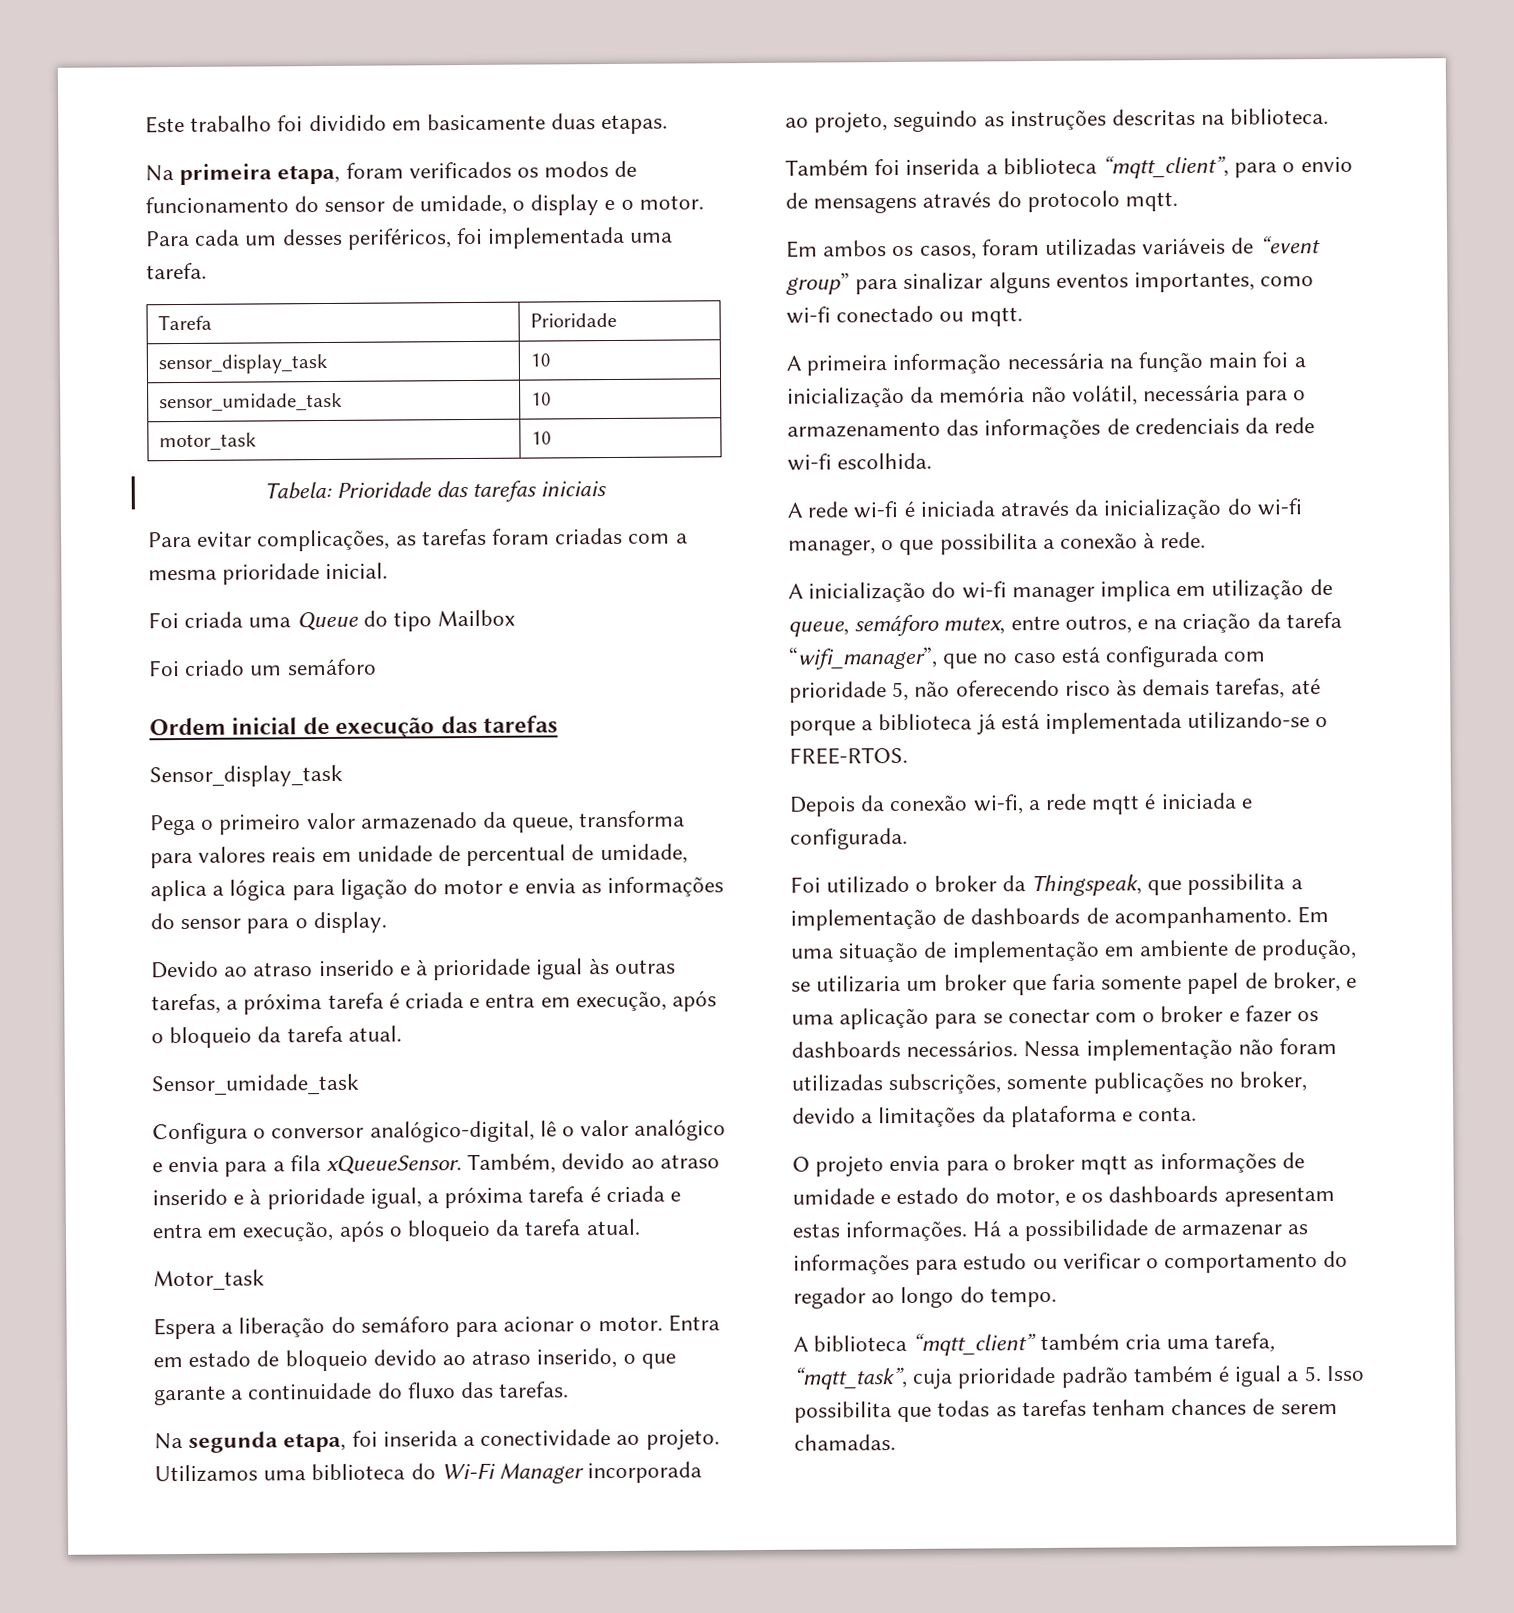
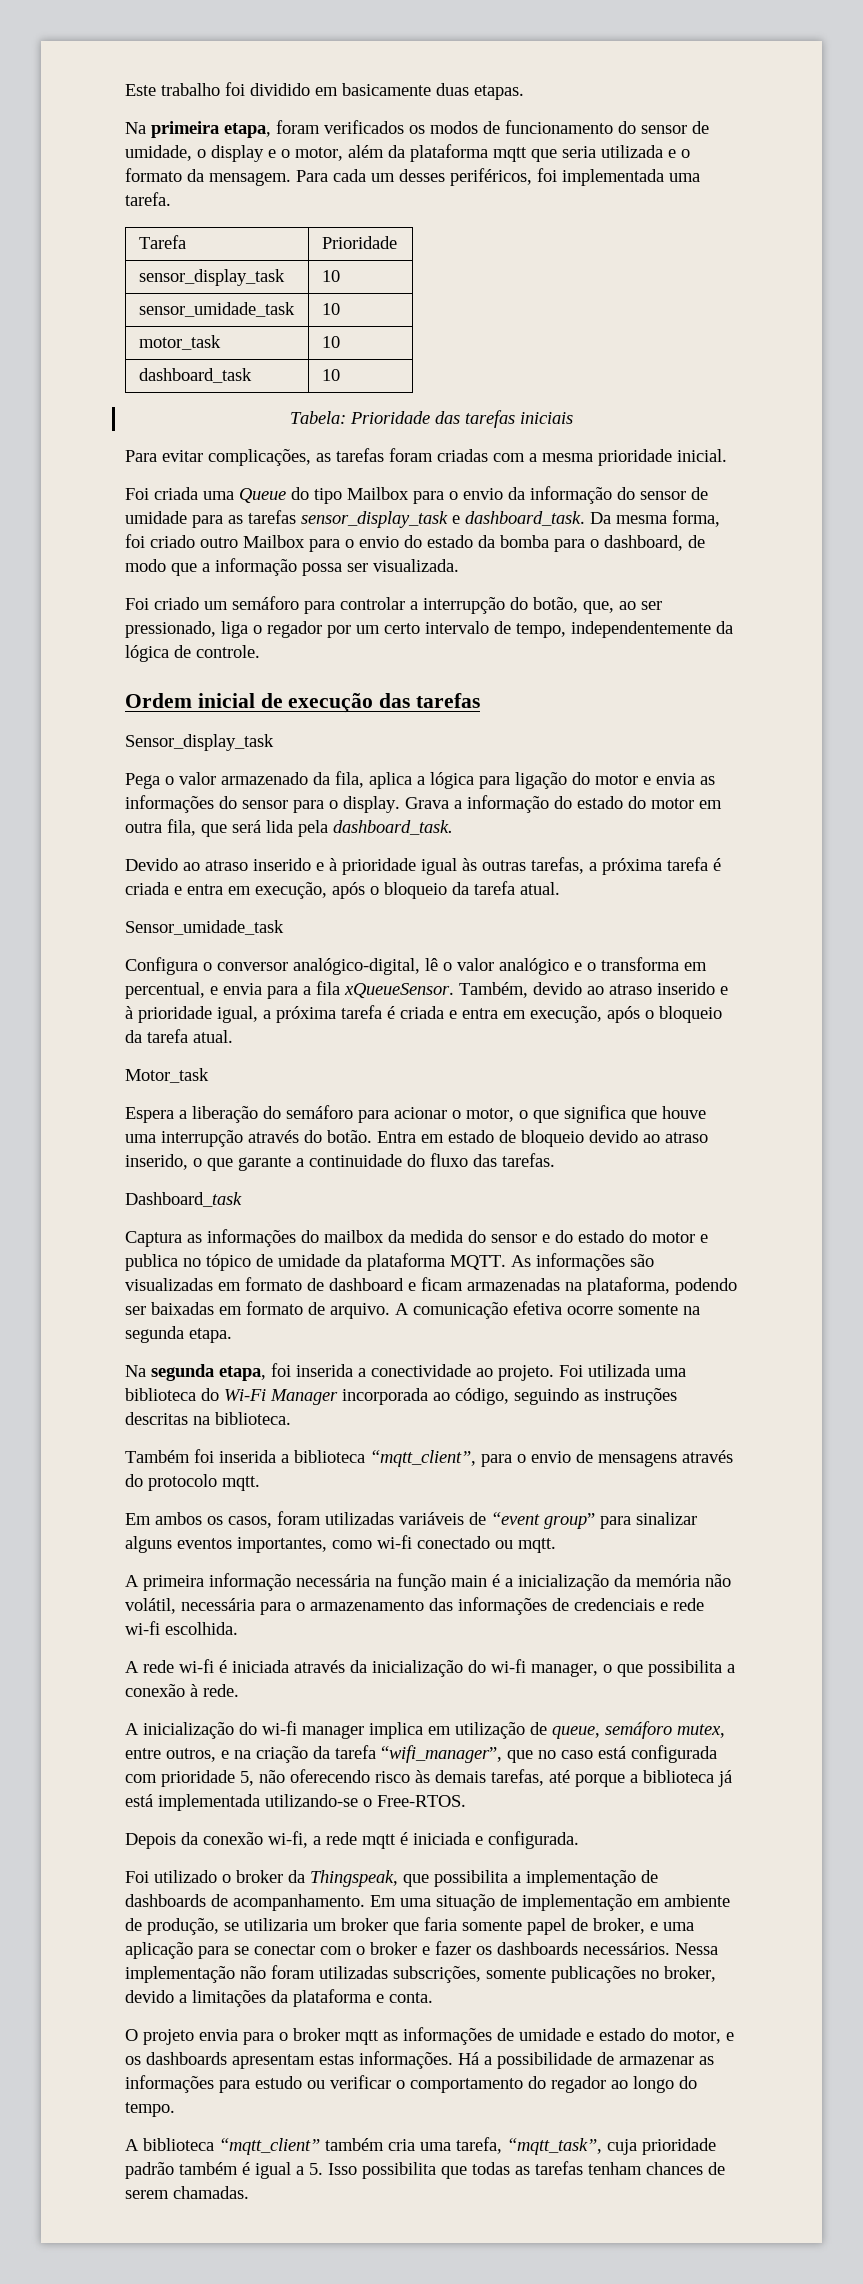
[638,195,704,210] motor. -> [295,144,690,162] [125,168,291,186] motor, além da plataforma mqtt que seria utilizada e o formato da mensagem.
(553, 438) none -> [138,368,252,383] [321,369,340,381] // dashboard_task | 10
[148,658,377,677] // Foi criado um semáforo -> [413,486,708,504] [125,510,720,528] [125,534,705,552] [125,558,459,576] [125,596,662,614] [125,621,733,638] [125,645,260,662] para o envio da informação do sensor de umidade para as tarefas sensor_display_task e dashboard_task. Da mesma forma, foi criado outro Mailbox para o envio do estado da bomba para o dashboard, de modo que a informação possa ser visualizada. // Foi criado um semáforo para controlar a interrupção do botão, que, ao ser pressionado, liga o regador por um certo intervalo de tempo, independentemente da lógica de controle.
[219,814,302,835] primeiro -> (174, 780) none
[512,810,686,833] [150,843,688,869] queue, transforma para valores reais em unidade de percentual de umidade, -> [335,771,364,788] fila,
(387, 922) none -> [405,795,722,813] [125,819,453,837] Grava a informação do estado do motor em outra fila, que será lida pela dashboard_task.
(163, 1167) none -> [587,957,707,971] [125,982,218,999] o transforma em percentual, e
[597,1316,663,1332] motor. -> [466,1105,706,1123] [125,1130,372,1147] motor, o que significa que houve uma interrupção através do botão.
(570, 1389) none -> [125,1192,242,1207] [125,1229,708,1247] [125,1253,654,1271] [125,1277,737,1295] [125,1301,700,1319] [125,1326,232,1343] // Dashboard_task // Captura as informações do mailbox da medida do sensor e do estado do motor e publica no tópico de umidade da plataforma MQTT. As informações são visualizadas em formato de dashboard e ficam armazenadas na plataforma, podendo ser baixadas em formato de arquivo. A comunicação efetiva ocorre somente na segunda etapa.
[154,1464,258,1483] Utilizamos -> [559,1364,650,1377] Foi utilizada
[814,112,889,133] projeto, -> [455,1388,509,1405] código,
[1262,351,1289,368] foi -> [492,1574,500,1587] é
[1245,417,1270,434] da -> [660,1602,668,1611] e
[789,746,908,765] FREE-RTOS. -> [377,1795,466,1807] Free-RTOS.

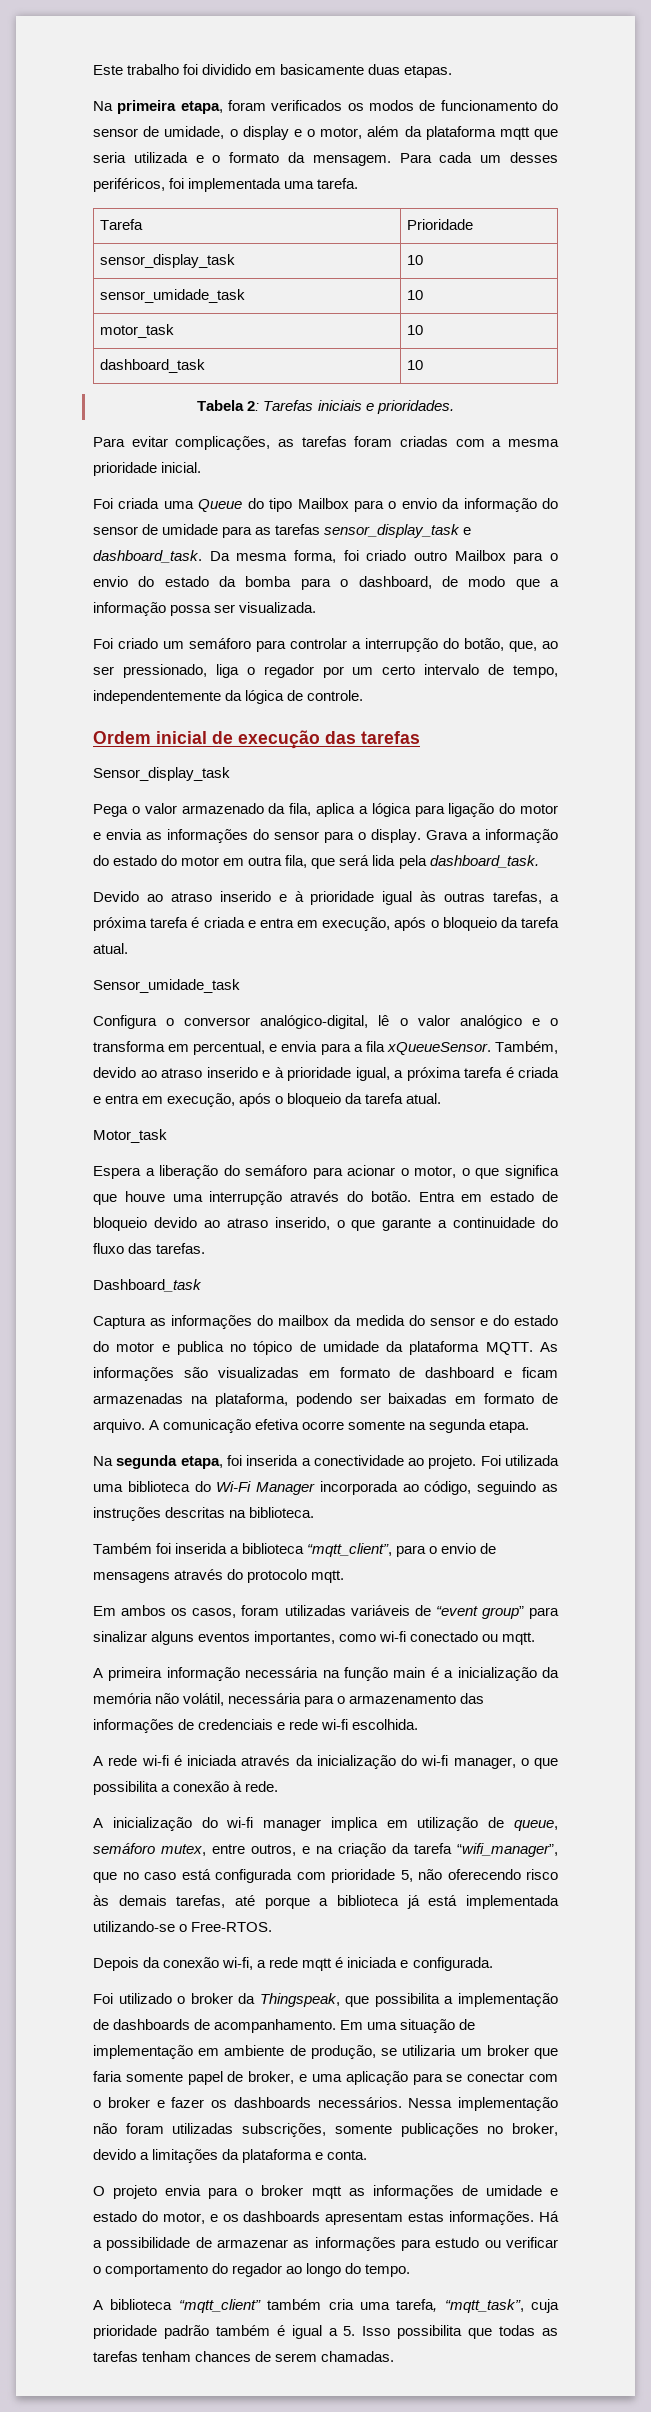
[290,410,515,428] Tabela: Prioridade das tarefas -> [197,400,314,411] Tabela 2: Tarefas
(573, 418) none -> [365,400,454,414] e prioridades.

